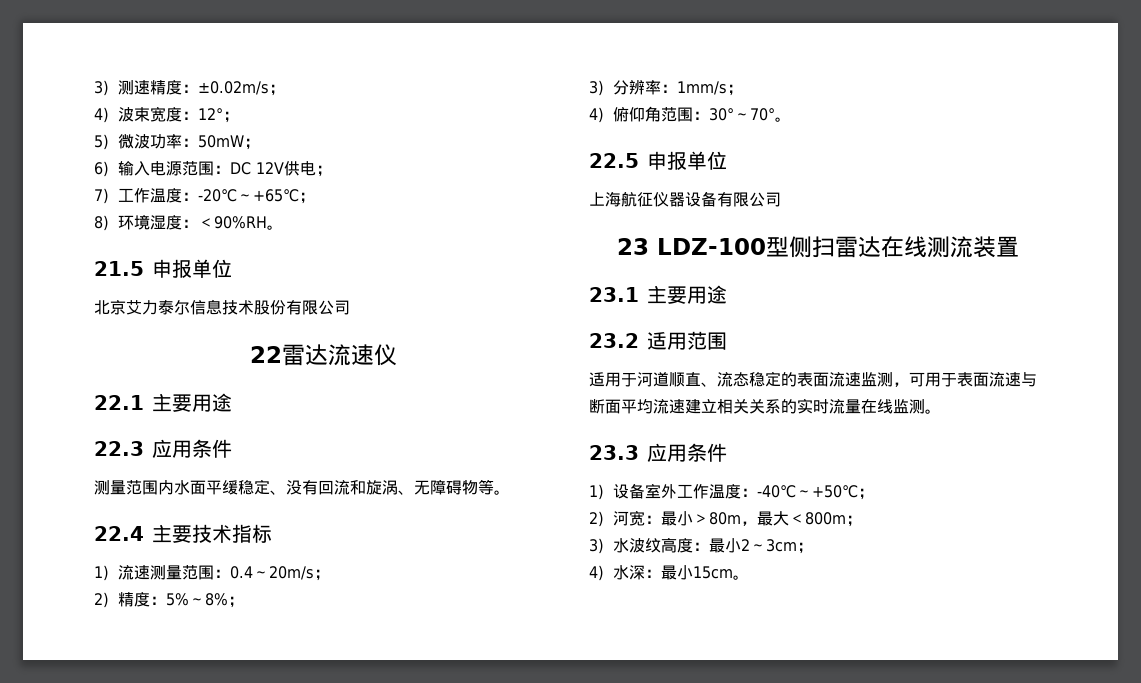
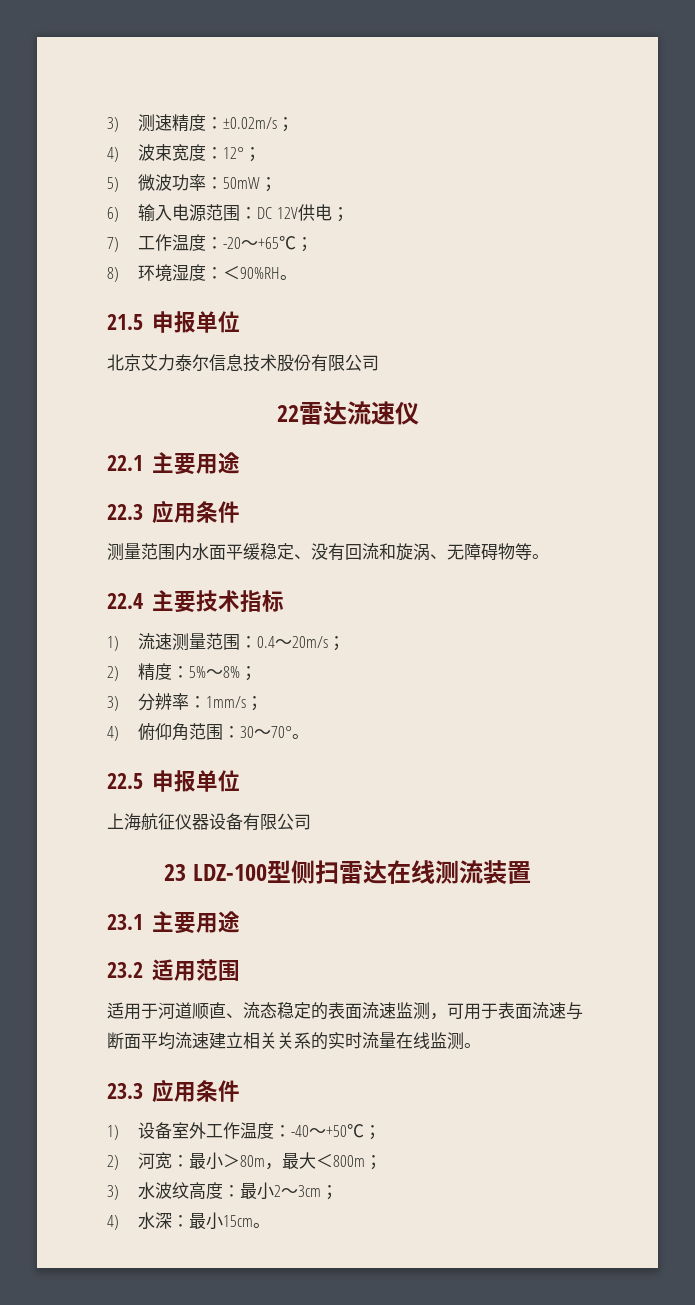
[197,189,237,202] -20℃ -> [223,237,242,249] -20
[708,108,734,121] 30° -> [240,726,255,738] 30
[756,485,796,498] -40℃ -> [291,1125,310,1137] -40

